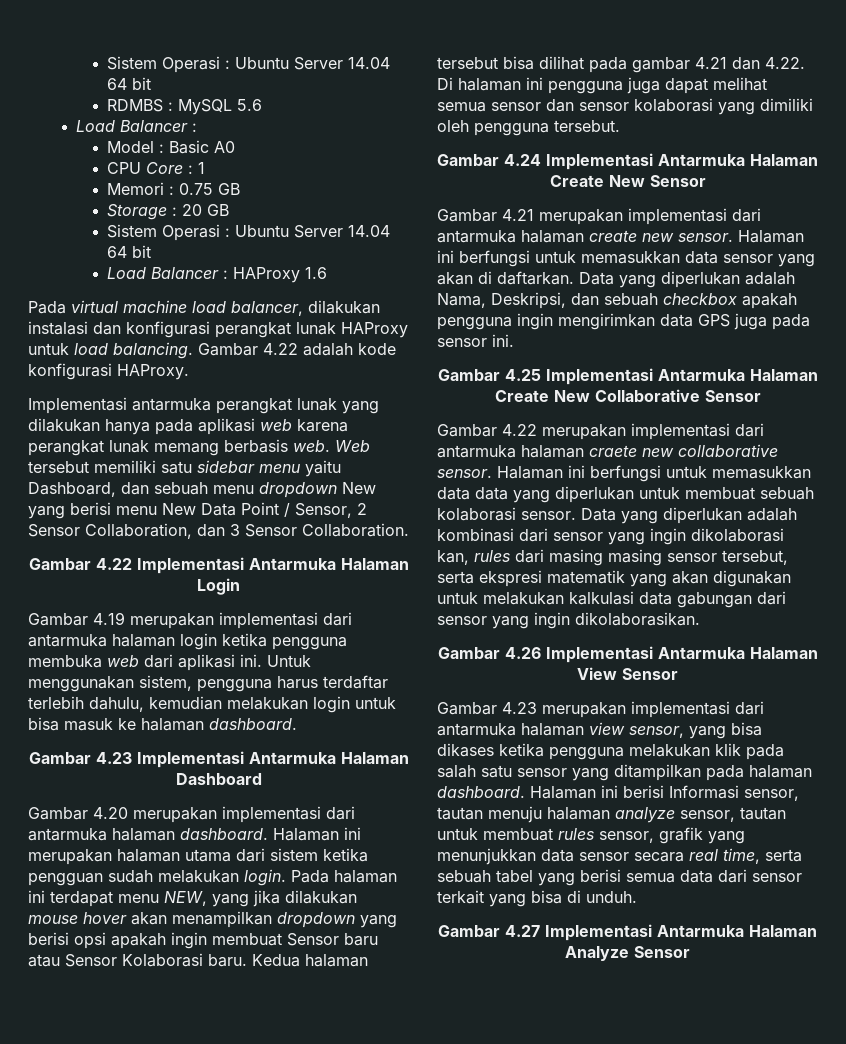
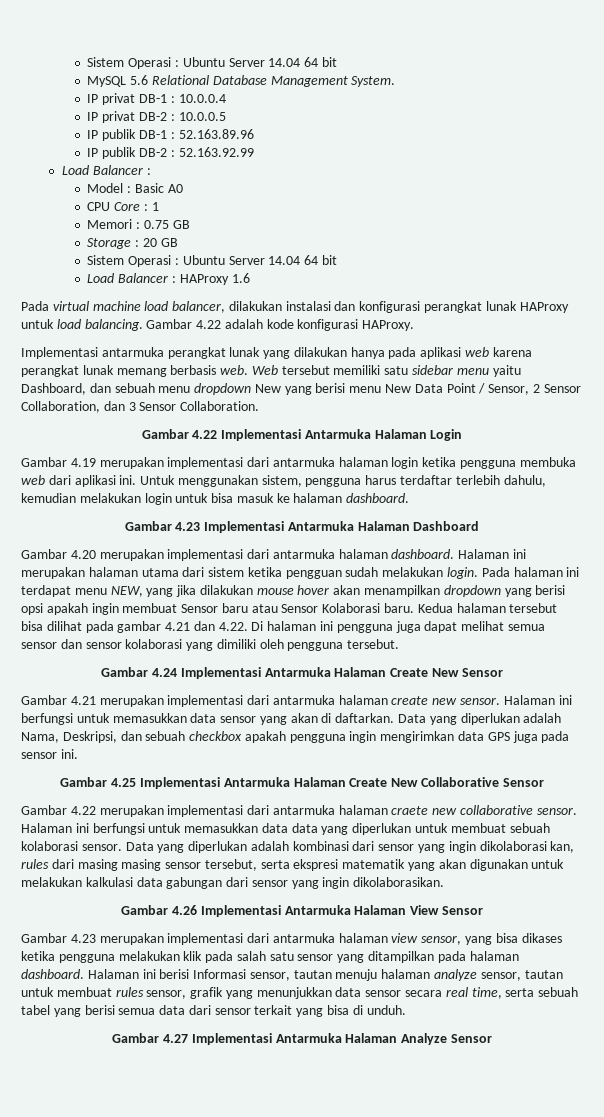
[107,56,391,73] [107,77,152,90] [107,99,174,112] Sistem Operasi : Ubuntu Server 14.04 64 bit // RDMBS : -> [87,57,337,69] Sistem Operasi : Ubuntu Server 14.04 64 bit //
(263, 105) none -> [152,75,396,87] [87,93,226,105] [87,111,226,123] [87,129,254,141] [87,147,254,159] Relational Database Management System. // IP privat DB-1 : 10.0.0.4 // IP privat DB-2 : 10.0.0.5 // IP publik DB-1 : 52.163.89.96 // IP publik DB-2 : 52.163.92.99

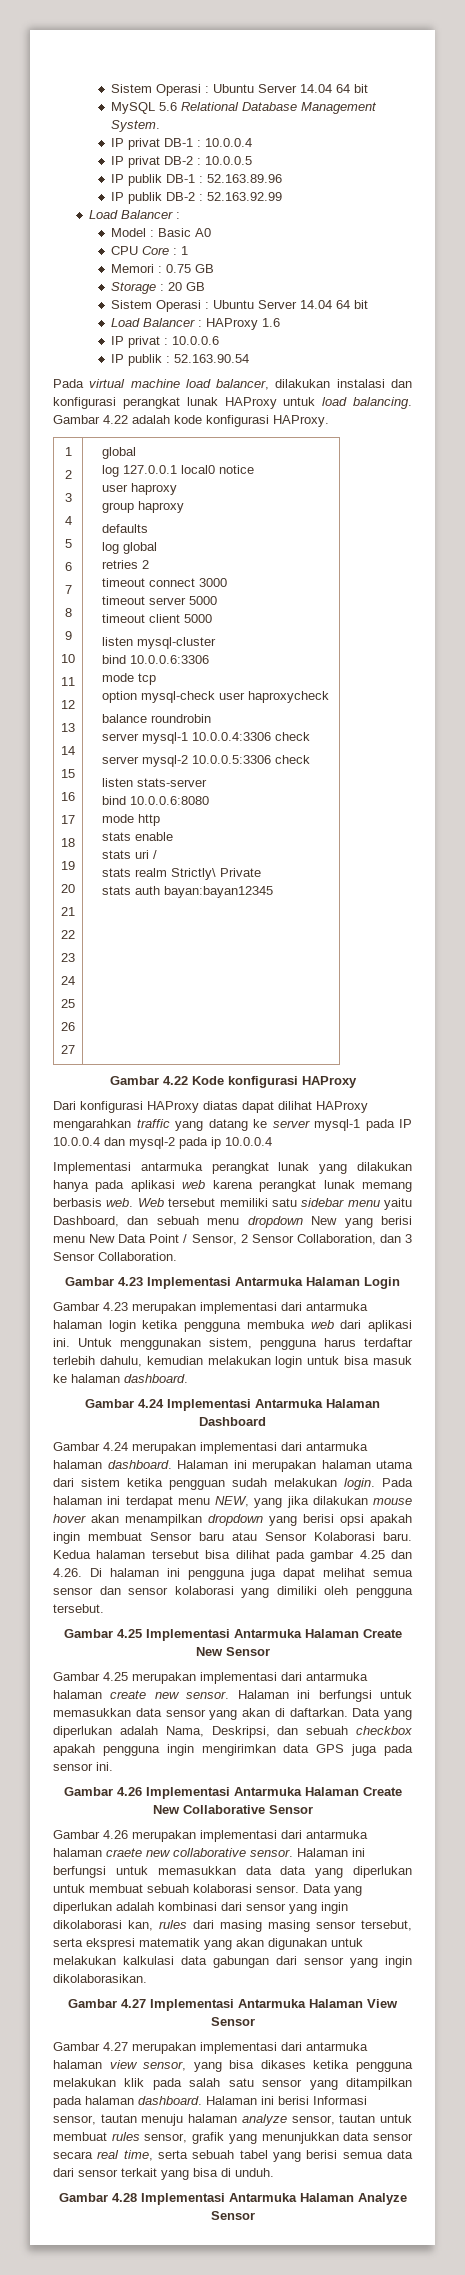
(250, 278) none -> [110,336,219,348] [110,354,249,366] // IP privat : 10.0.0.6 // IP publik : 52.163.90.54
(415, 325) none -> [64,447,72,456] [64,470,72,479] [64,493,72,502] [64,516,72,525] [64,539,72,548] [64,562,72,571] [64,585,72,594] [64,608,72,617] [64,631,72,640] [61,654,75,663] [61,677,75,686] [61,700,75,709] [61,723,75,732] [61,746,75,755] [61,769,75,778] [61,792,75,801] [61,815,75,824] [61,838,75,847] [61,861,75,870] [61,884,75,893] [61,907,75,916] [61,930,75,939] [61,953,75,962] [61,976,75,985] [61,999,75,1008] [61,1022,75,1031] [61,1045,75,1054] [102,447,137,459] [102,465,255,477] [102,483,178,495] [102,501,185,513] [102,524,149,533] [102,542,158,554] [102,560,150,569] [102,578,228,587] [102,596,218,605] [102,614,213,623] [102,637,217,649] [102,655,210,664] [102,673,157,685] [102,691,330,703] [102,714,212,723] [102,732,311,744] [102,755,311,767] [102,778,208,787] [102,796,210,805] [102,814,161,826] [102,832,174,841] [102,850,158,859] [102,868,262,880] [102,886,274,898] [109,1076,357,1088] [53,1101,368,1113] [53,1119,412,1131] [53,1137,272,1149] // 1 // 2 // 3 // 4 // 5 // 6 // 7 // 8 // 9 // 10 // 11 // 12 // 13 // 14 // 15 // 16 // 17 // 18 // 19 // 20 // 21 // 22 // 23 // 24 // 25 // 26 // 27 | global // log 127.0.0.1 local0 notice // user haproxy // group haproxy // defaults // log global // retries 2 // timeout connect 3000 // timeout server 5000 // timeout client 5000 // listen mysql-cluster // bind 10.0.0.6:3306 // mode tcp // option mysql-check user haproxycheck // balance roundrobin // server mysql-1 10.0.0.4:3306 check // server mysql-2 10.0.0.5:3306 check // listen stats-server // bind 10.0.0.6:8080 // mode http // stats enable // stats uri / // stats realm Strictly\ Private // stats auth bayan:bayan12345 // Gambar 4.22 Kode konfigurasi HAProxy // Dari konfigurasi HAProxy diatas dapat dilihat HAProxy mengarahkan traffic yang datang ke server mysql-1 pada IP 10.0.0.4 dan mysql-2 pada ip 10.0.0.4
[192,430,218,439] 4.22 -> [118,1277,143,1286] 4.23
[70,458,96,467] 4.19 -> [103,1302,128,1311] 4.23
[175,522,201,531] 4.23 -> [138,1399,164,1408] 4.24
[70,550,96,559] 4.20 -> [103,1442,128,1451] 4.24
[165,621,248,631] 4.21 dan 4.22. -> [359,1550,412,1559] [53,1568,82,1577] 4.25 dan 4.26.
[152,668,178,677] 4.24 -> [116,1629,142,1638] 4.25
[70,696,96,705] 4.21 -> [103,1672,128,1681] 4.25
[111,778,137,787] 4.25 -> [116,1787,142,1796] 4.26
[70,806,96,815] 4.22 -> [103,1830,128,1839] 4.26
[171,905,197,915] 4.26 -> [121,1999,146,2008] 4.27
[70,934,96,943] 4.23 -> [103,2042,128,2051] 4.27
[162,1034,188,1043] 4.27 -> [111,2193,137,2202] 4.28

